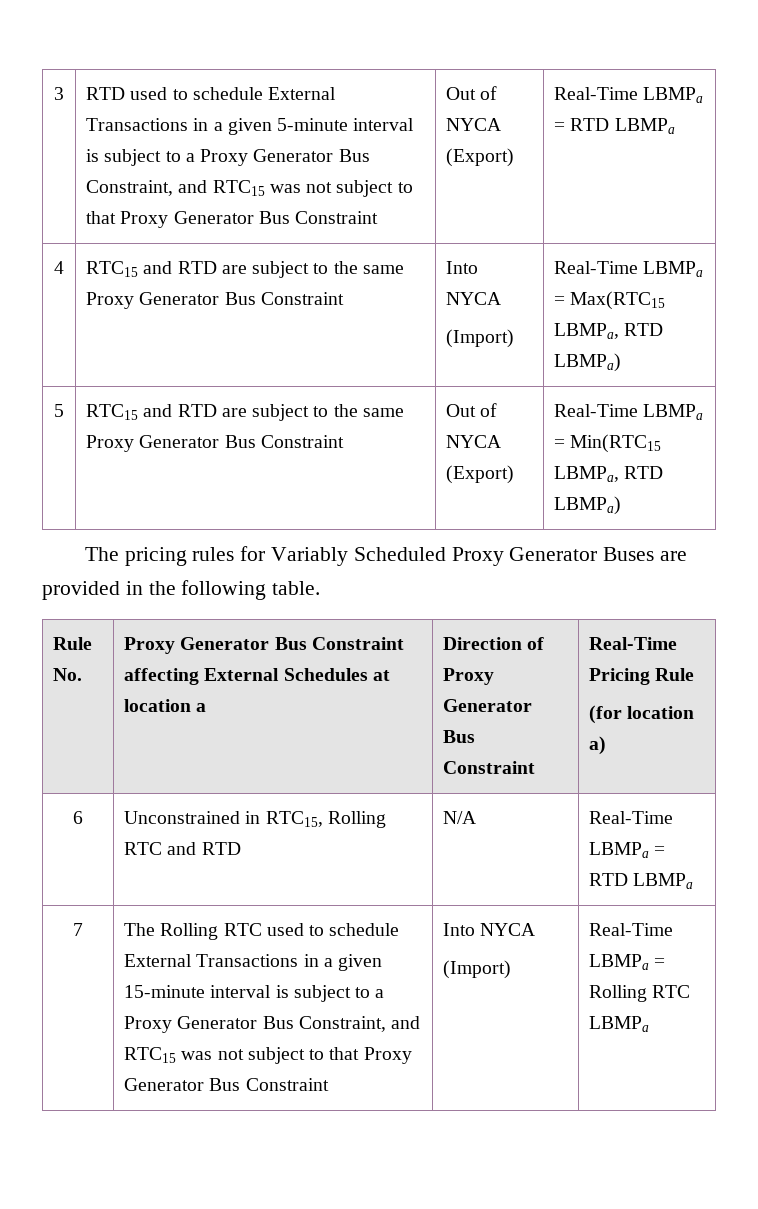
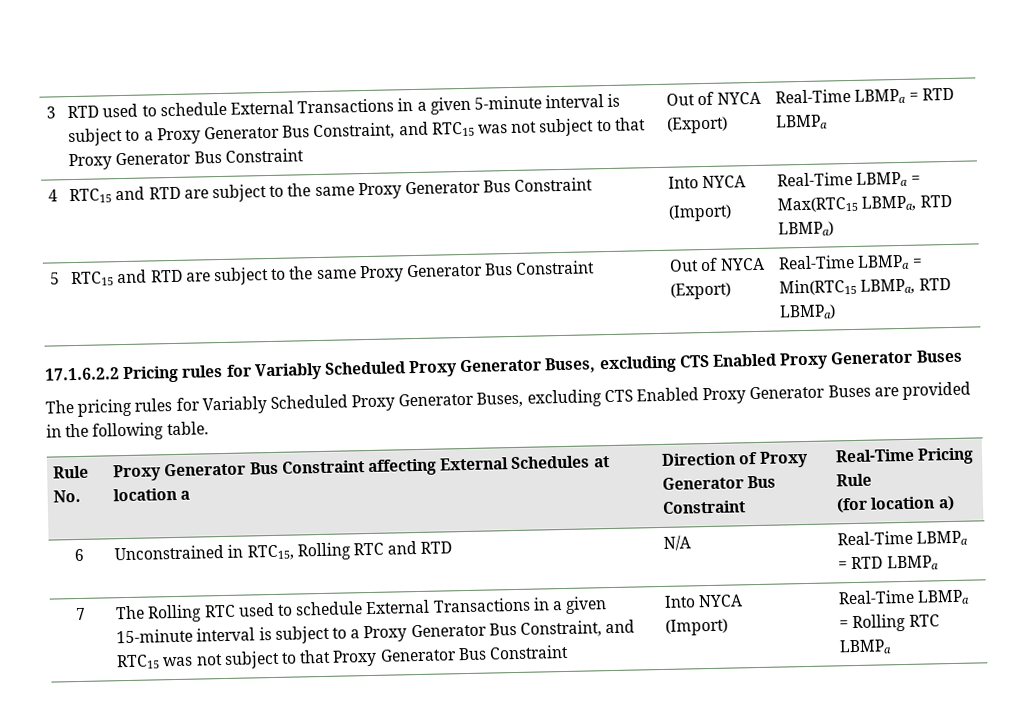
(622, 505) none -> [45,349,963,384] // 17.1.6.2.2 Pricing rules for Variably Scheduled Proxy Generator Buses, excluding CTS Enabled Proxy Generator Buses
(598, 554) none -> [476,385,826,408] Buses, excluding CTS Enabled Proxy Generator

